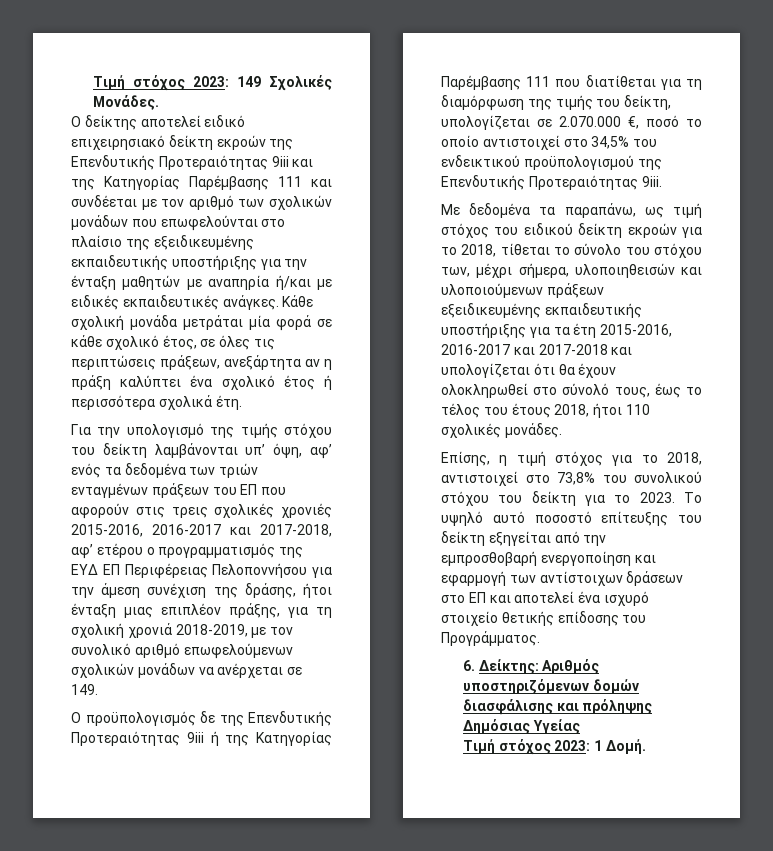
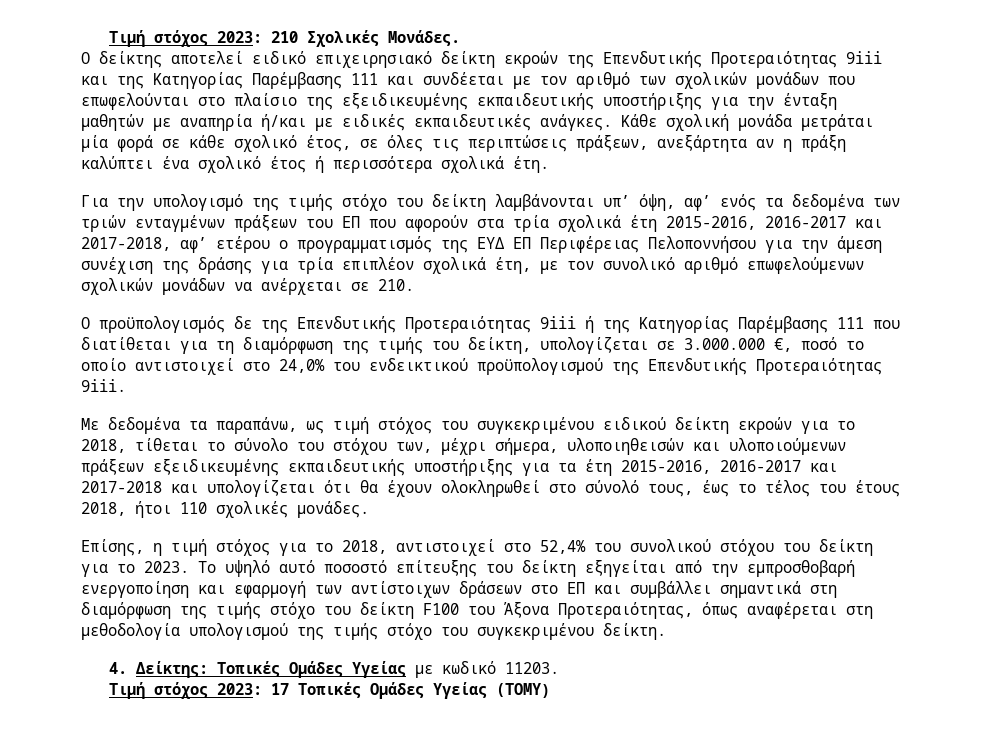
[92,75,261,91] Τιμή στόχος 2023: 149 -> [108,30,298,47] Τιμή στόχος 2023: 210
[284,423,332,438] στόχου -> [342,194,387,211] στόχο
[135,503,332,518] στις τρεις σχολικές χρονιές -> [477,215,657,232] στα τρία σχολικά έτη
[244,583,332,598] [71,603,332,618] [71,623,248,638] δράσης, ήτοι ένταξη μιας επιπλέον πράξης, για τη σχολική χρονιά 2018-2019, -> [198,257,531,274] δράσης για τρία επιπλέον σχολικά έτη,
[71,684,98,695] 149. -> [378,279,414,291] 210.
[559,116,621,127] 2.070.000 -> [684,338,765,350] 3.000.000
[591,136,630,149] 34,5% -> [279,359,325,373] 24,0%
(519, 231) none -> [477,417,594,434] συγκεκριμένου
[557,472,595,485] 73,8% -> [540,540,586,554] 52,4%
[514,591,649,606] [441,611,647,626] [441,631,540,646] [462,659,600,674] [462,679,639,694] [462,699,653,715] [462,719,580,734] [462,739,646,755] αποτελεί ένα ισχυρό στοιχείο θετικής επίδοσης του Προγράμματος. // 6. Δείκτης: Αριθμός υποστηριζόμενων δομών διασφάλισης και πρόληψης Δημόσιας Υγείας // Τιμή στόχος 2023: 1 Δομή. -> [630,581,837,598] [81,602,873,619] [81,623,666,640] [108,661,559,678] [108,682,550,699] συμβάλλει σημαντικά στη διαμόρφωση της τιμής στόχο του δείκτη F100 του Άξονα Προτεραιότητας, όπως αναφέρεται στη μεθοδολογία υπολογισμού της τιμής στόχο του συγκεκριμένου δείκτη. // 4. Δείκτης: Τοπικές Ομάδες Υγείας με κωδικό 11203. // Τιμή στόχος 2023: 17 Τοπικές Ομάδες Υγείας (ΤΟΜΥ)

